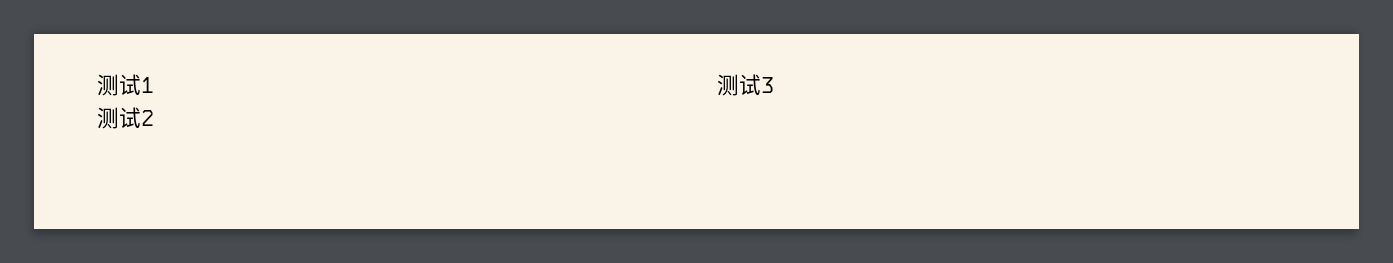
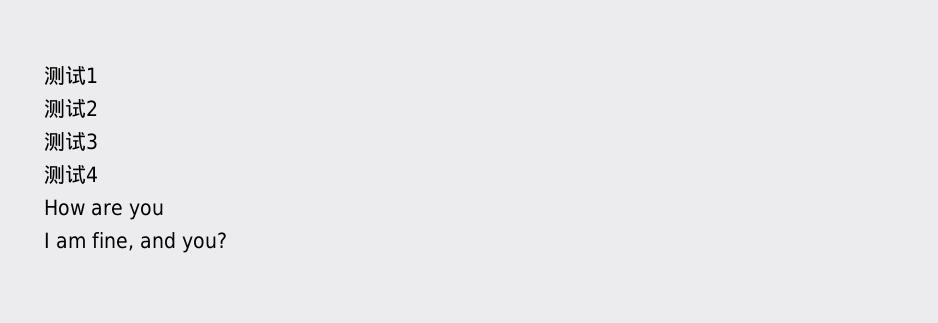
(774, 85) none -> [44,165,98,184] [44,199,164,220] [44,232,227,253] // 测试4 // How are you // I am fine, and you?

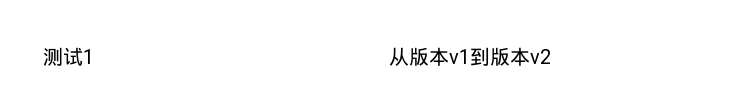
[44,99,98,118] [44,132,98,151] [44,165,98,184] [44,199,164,220] [44,232,227,253] 测试2 // 测试3 // 测试4 // How are you // I am fine, and you? -> [389,47,551,66] 从版本v1到版本v2

